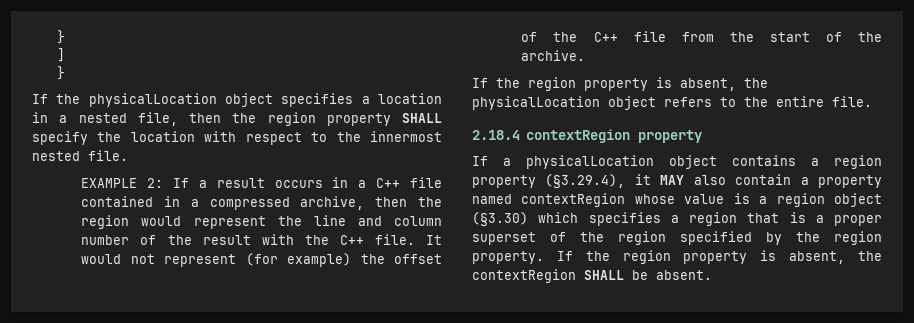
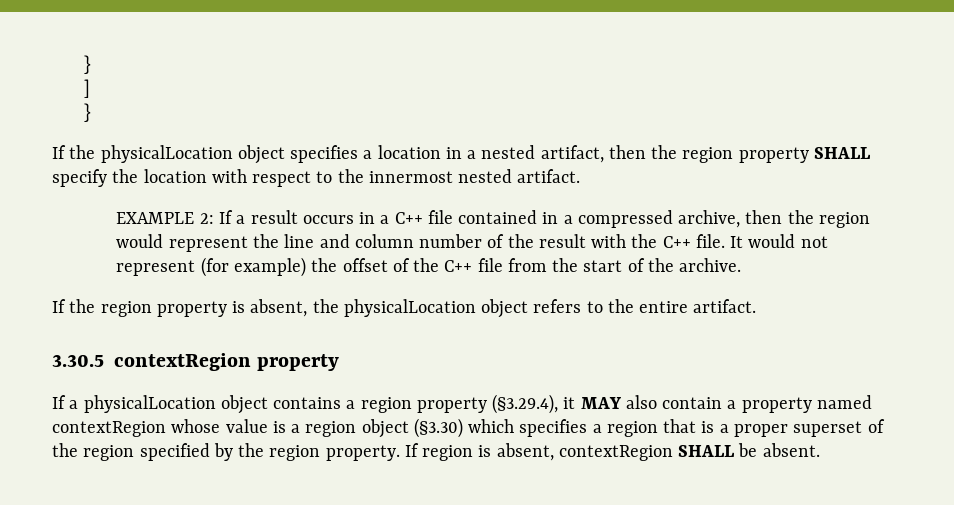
[137,112,178,126] file, -> [540,145,604,163] artifact,
[88,150,128,161] file. -> [517,169,581,183] artifact.
[832,96,872,107] [472,130,520,140] file. // 2.18.4 -> [693,299,757,313] [52,354,104,367] artifact. // 3.30.5
[585,250,882,264] the region property is absent, the -> [422,443,554,461] region is absent,

